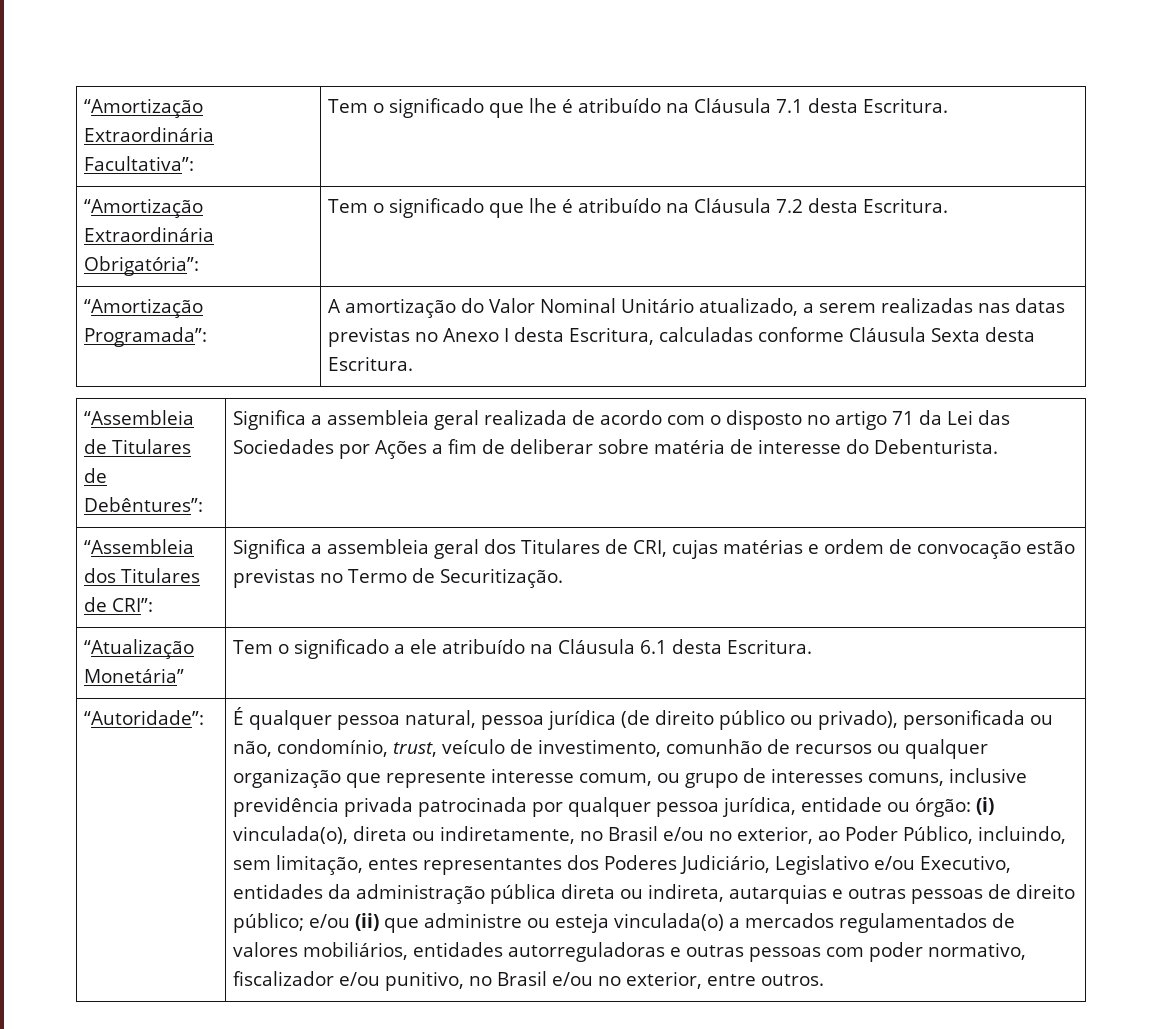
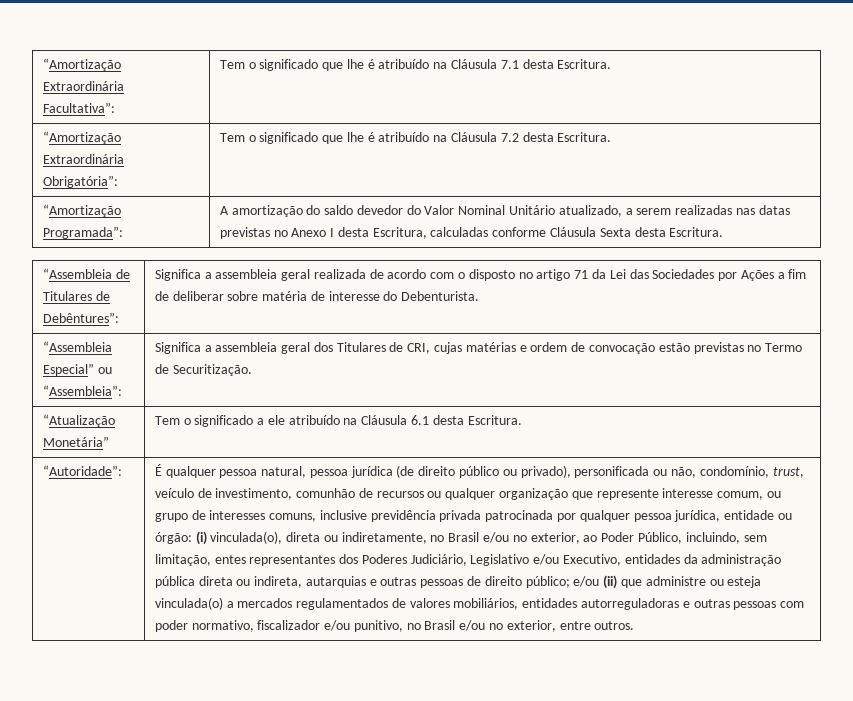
(484, 305) none -> [324,205,421,215] saldo devedor do
[83,568,200,583] [83,597,153,612] dos Titulares de CRI”: -> [42,363,112,376] [42,385,122,396] Especial” ou “Assembleia”:

